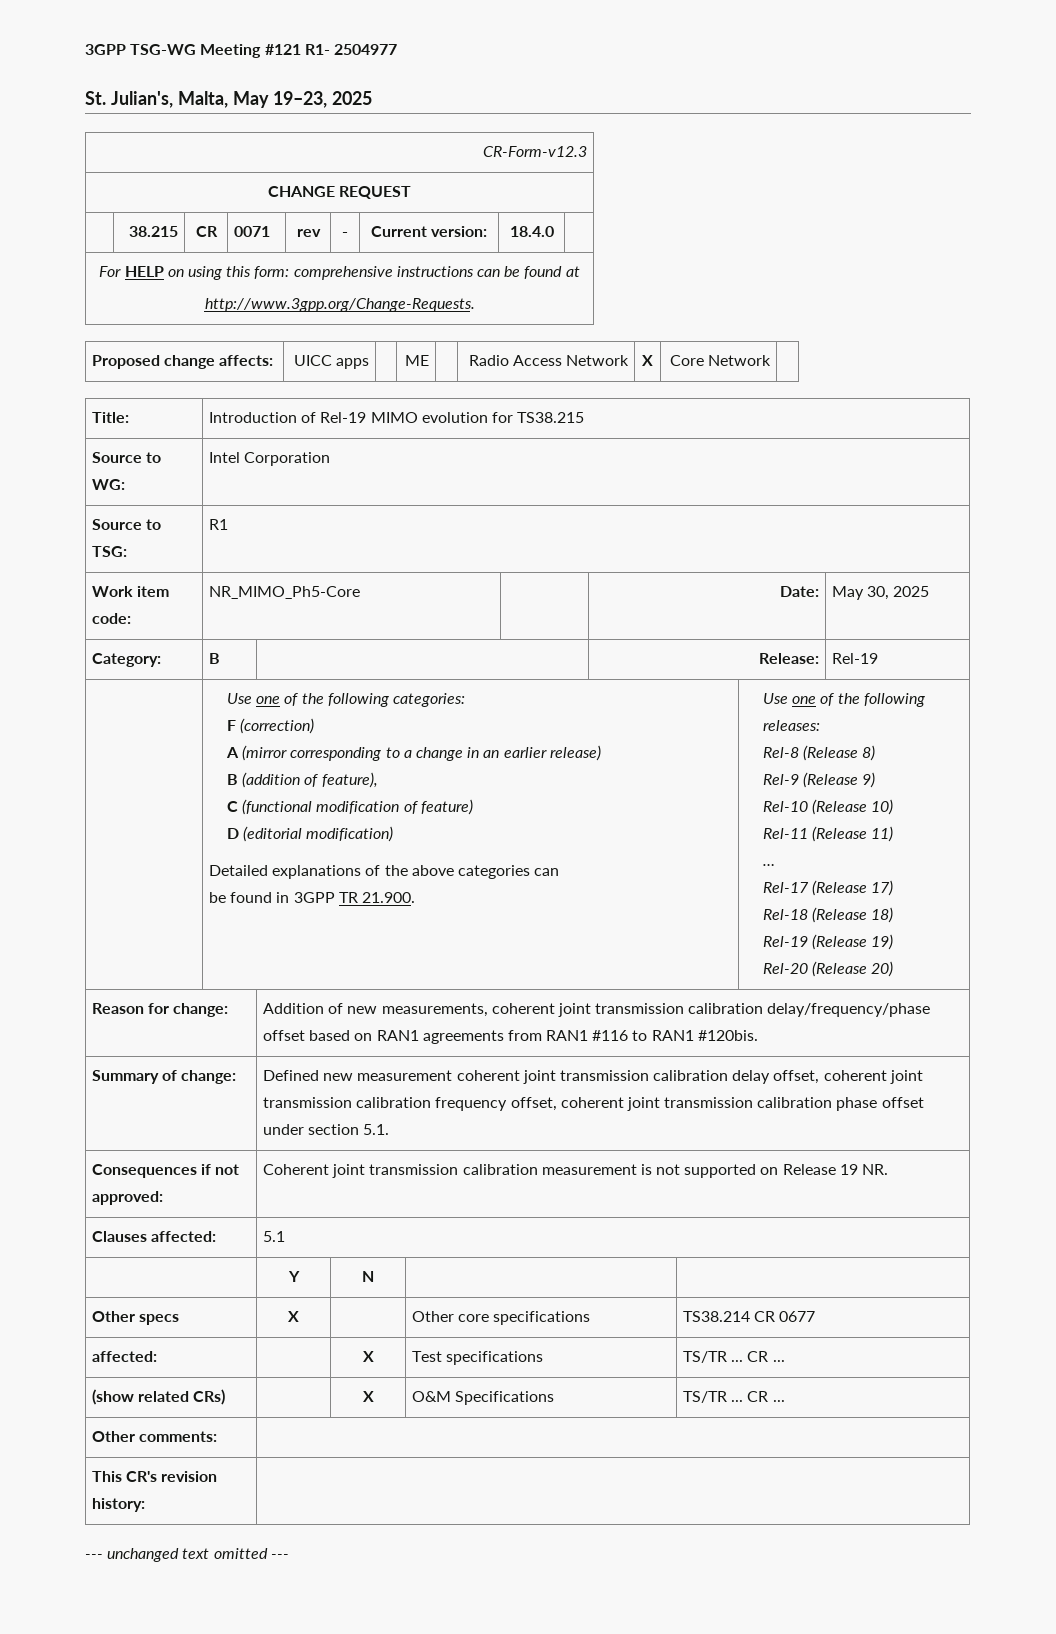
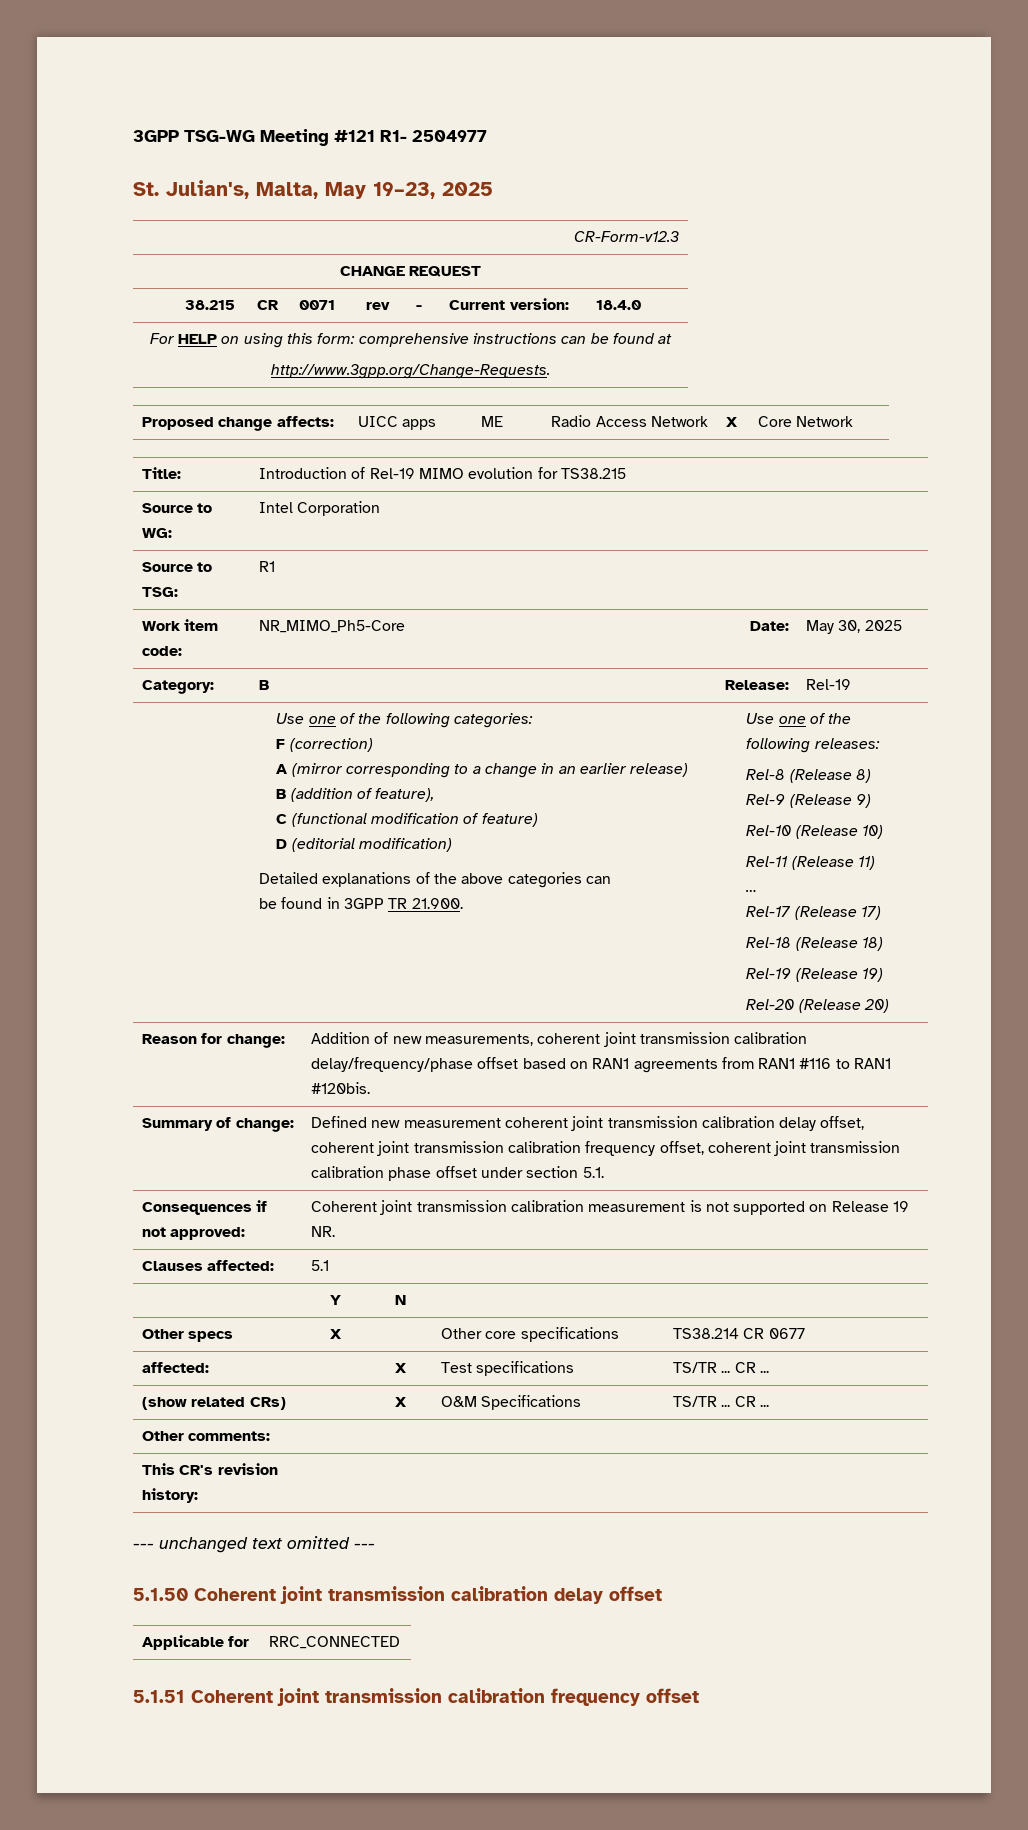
(289, 1556) none -> [133,1586,662,1604] [141,1635,250,1650] [268,1636,400,1649] [133,1688,699,1706] // 5.1.50 Coherent joint transmission calibration delay offset // Applicable for | RRC_CONNECTED // 5.1.51 Coherent joint transmission calibration frequency offset

